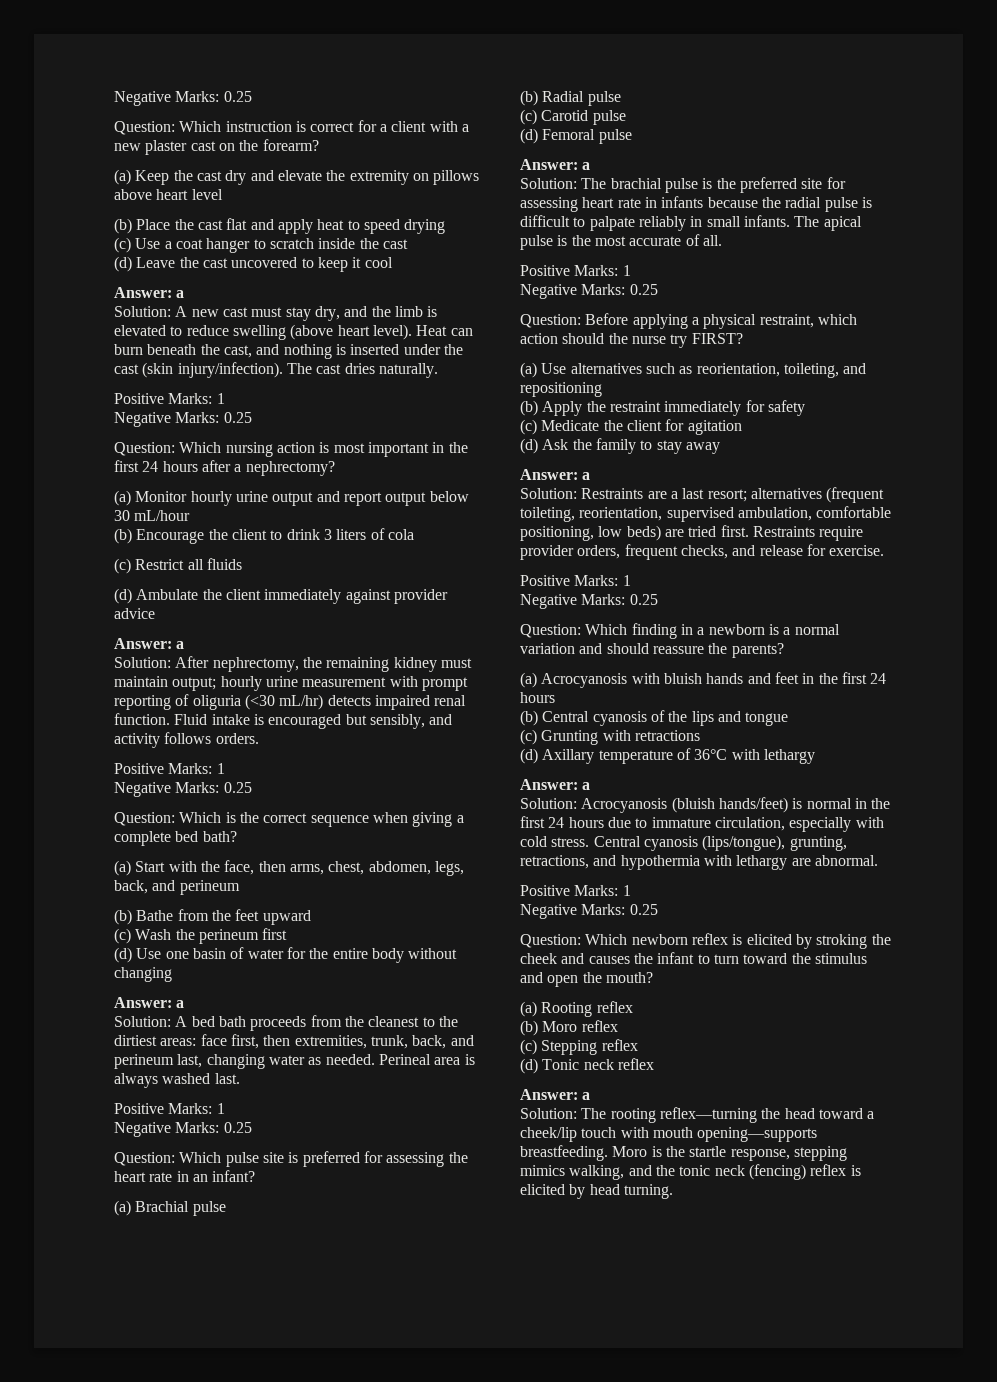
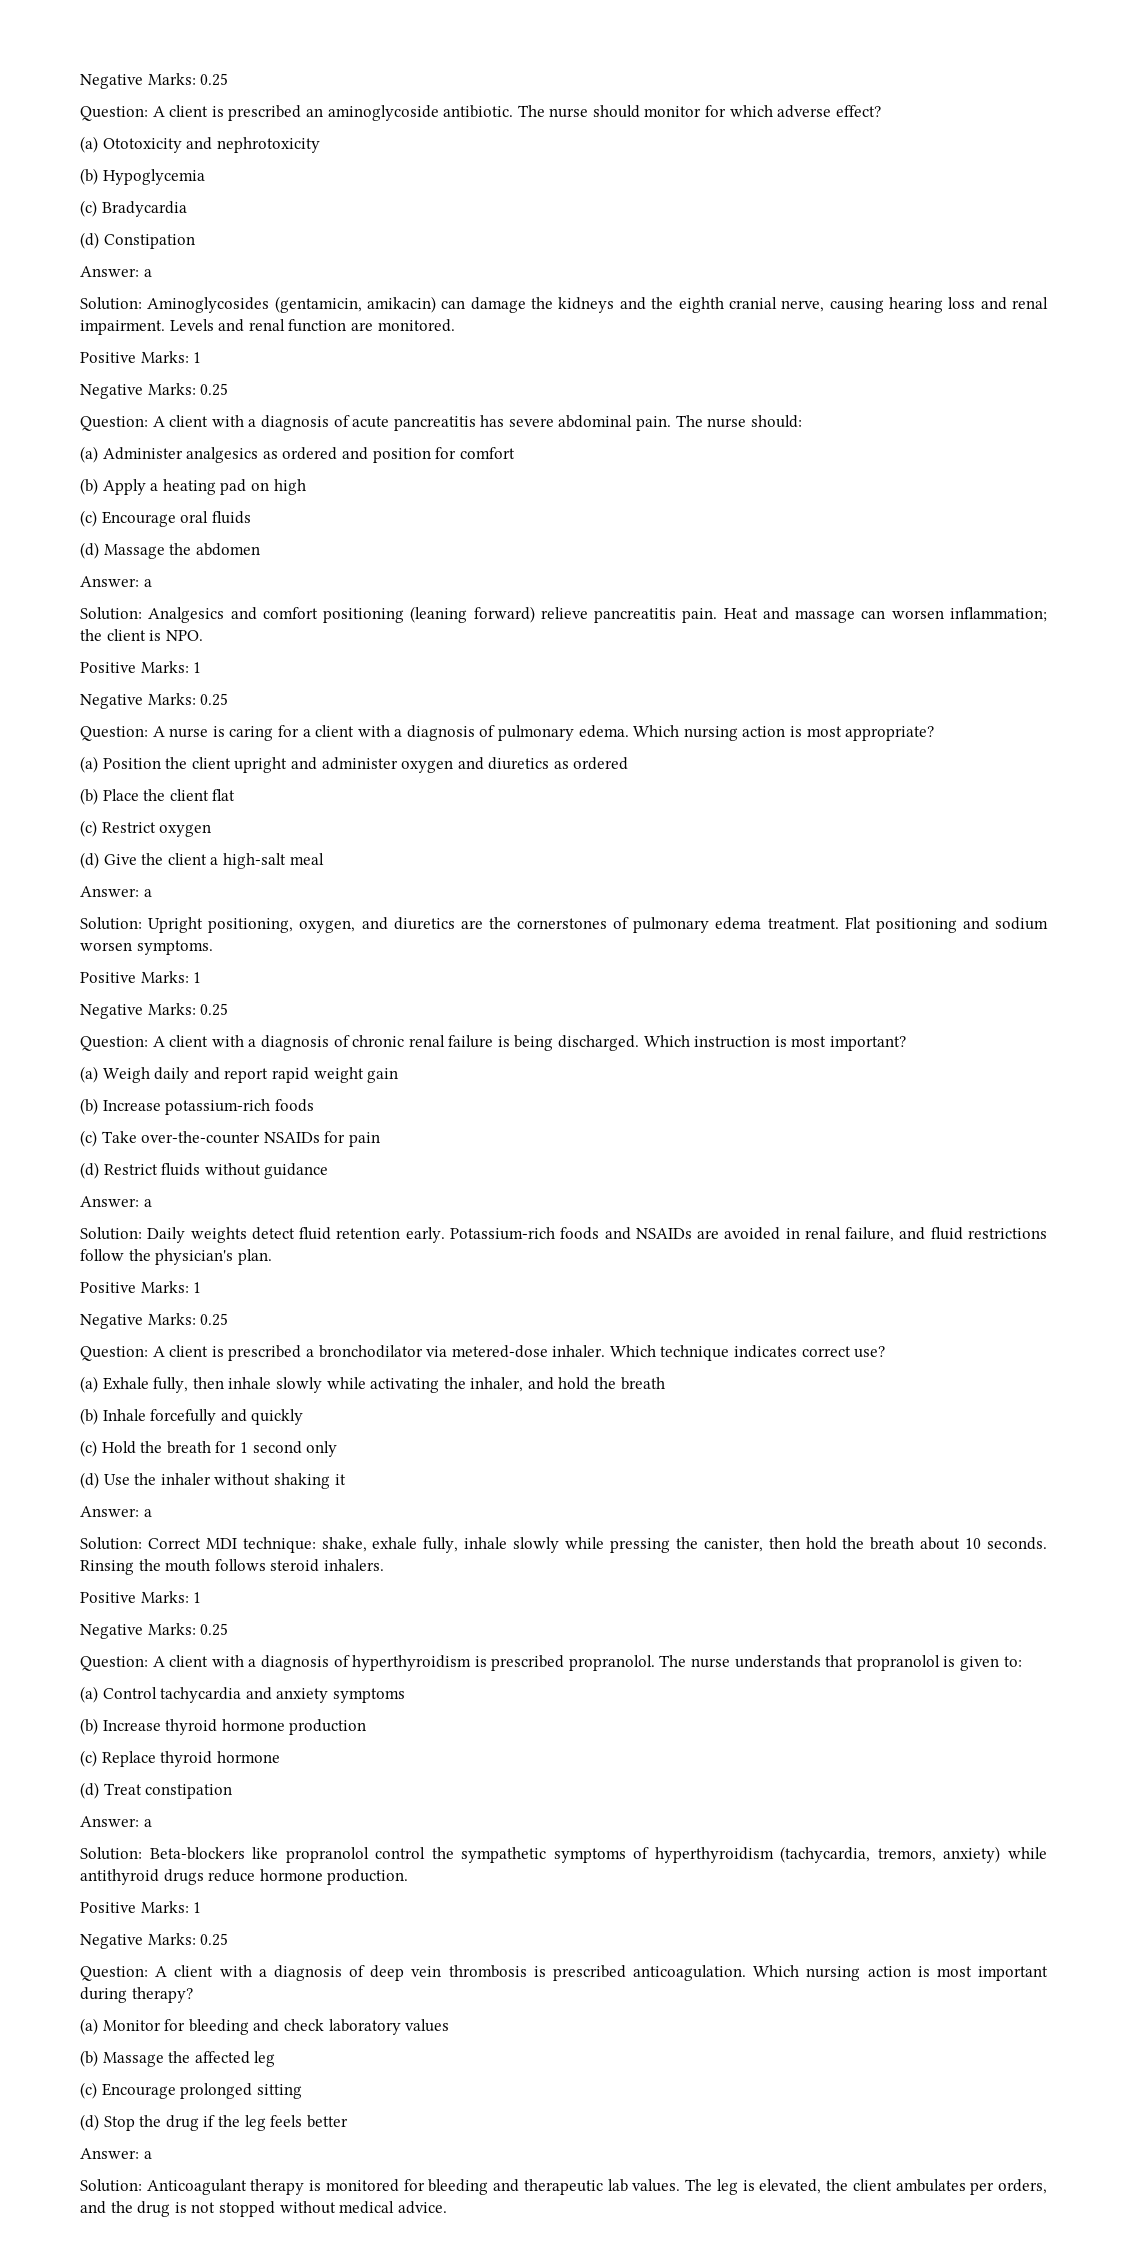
[114,91,252,106] [114,120,469,135] [114,139,319,155] [114,169,480,185] [114,189,223,200] [114,218,446,234] [114,237,408,253] [114,256,393,272] [114,287,185,298] [114,306,438,321] [114,324,473,340] [114,344,463,359] [114,362,438,378] [114,393,225,404] [114,412,252,427] [114,442,468,457] [114,460,335,476] [114,490,469,506] [114,510,191,521] [114,528,414,544] [114,558,204,574] Negative Marks: 0.25 // Question: Which instruction is correct for a client with a new plaster cast on the forearm? // (a) Keep the cast dry and elevate the extremity on pillows above heart level // (b) Place the cast flat and apply heat to speed drying // (c) Use a coat hanger to scratch inside the cast // (d) Leave the cast uncovered to keep it cool // Answer: a // Solution: A new cast must stay dry, and the limb is elevated to reduce swelling (above heart level). Heat can burn beneath the cast, and nothing is inserted under the cast (skin injury/infection). The cast dries naturally. // Positive Marks: 1 // Negative Marks: 0.25 // Question: Which nursing action is most important in the first 24 hours after a nephrectomy? // (a) Monitor hourly urine output and report output below 30 mL/hour // (b) Encourage the client to drink 3 liters of cola // (c) Restrict all -> [80,73,229,89] [80,105,881,121] [80,136,320,153] [80,168,205,185] [80,200,187,217] [80,232,195,249] [80,266,152,277] [80,296,1049,313] [80,319,455,335] [80,351,202,363] [80,383,229,399] [80,415,802,431] [80,446,515,463] [80,478,306,495] [80,510,209,527] Negative Marks: 0.25 // Question: A client is prescribed an aminoglycoside antibiotic. The nurse should monitor for which adverse effect? // (a) Ototoxicity and nephrotoxicity // (b) Hypoglycemia // (c) Bradycardia // (d) Constipation // Answer: a // Solution: Aminoglycosides (gentamicin, amikacin) can damage the kidneys and the eighth cranial nerve, causing hearing loss and renal impairment. Levels and renal function are monitored. // Positive Marks: 1 // Negative Marks: 0.25 // Question: A client with a diagnosis of acute pancreatitis has severe abdominal pain. The nurse should: // (a) Administer analgesics as ordered and position for comfort // (b) Apply a heating pad on high // (c) Encourage oral
[136,589,448,604] [114,608,155,619] [114,638,185,649] [114,656,472,672] [114,676,468,691] [114,694,467,710] [114,713,453,729] [114,732,259,748] [114,763,225,774] [114,782,252,797] [114,812,464,827] [114,831,237,846] [114,860,464,876] [114,880,240,895] [114,909,311,925] [114,928,288,944] [114,947,458,963] [114,967,172,982] [114,997,185,1008] [114,1015,458,1031] [114,1034,474,1049] [114,1054,475,1069] [114,1073,240,1088] [114,1103,225,1114] [114,1122,252,1137] [114,1151,468,1167] [114,1170,256,1182] [114,1200,226,1216] [520,90,621,106] [520,109,626,125] [520,128,632,144] [520,159,591,170] [520,177,846,193] [520,196,872,212] [520,215,862,231] [520,234,722,250] [520,265,631,276] [520,284,658,299] [520,313,857,329] [520,333,743,348] [520,362,867,378] [520,382,602,397] [520,400,805,416] [520,419,742,435] [520,438,720,454] [520,469,591,480] [520,487,885,503] [520,506,892,522] [520,525,864,541] [520,544,885,560] [520,575,631,586] [520,594,658,609] [520,623,840,639] [520,643,784,658] [520,672,887,688] [520,692,555,703] [520,710,789,726] [520,729,700,745] [520,748,815,764] [520,779,591,790] [520,797,891,813] [520,816,884,832] [520,835,847,851] [520,855,878,870] [520,885,631,896] [520,904,658,919] [520,933,891,949] [520,952,867,964] [520,972,653,987] [520,1001,633,1017] [520,1020,618,1036] [520,1039,638,1055] [520,1058,654,1074] [520,1089,591,1100] [520,1107,875,1123] [520,1127,818,1142] [520,1145,847,1161] [520,1164,861,1180] [520,1184,673,1199] Ambulate the client immediately against provider advice // Answer: a // Solution: After nephrectomy, the remaining kidney must maintain output; hourly urine measurement with prompt reporting of oliguria (<30 mL/hr) detects impaired renal function. Fluid intake is encouraged but sensibly, and activity follows orders. // Positive Marks: 1 // Negative Marks: 0.25 // Question: Which is the correct sequence when giving a complete bed bath? // (a) Start with the face, then arms, chest, abdomen, legs, back, and perineum // (b) Bathe from the feet upward // (c) Wash the perineum first // (d) Use one basin of water for the entire body without changing // Answer: a // Solution: A bed bath proceeds from the cleanest to the dirtiest areas: face first, then extremities, trunk, back, and perineum last, changing water as needed. Perineal area is always washed last. // Positive Marks: 1 // Negative Marks: 0.25 // Question: Which pulse site is preferred for assessing the heart rate in an infant? // (a) Brachial pulse // (b) Radial pulse // (c) Carotid pulse // (d) Femoral pulse // Answer: a // Solution: The brachial pulse is the preferred site for assessing heart rate in infants because the radial pulse is difficult to palpate reliably in small infants. The apical pulse is the most accurate of all. // Positive Marks: 1 // Negative Marks: 0.25 // Question: Before applying a physical restraint, which action should the nurse try FIRST? // (a) Use alternatives such as reorientation, toileting, and repositioning // (b) Apply the restraint immediately for safety // (c) Medicate the client for agitation // (d) Ask the family to stay away // Answer: a // Solution: Restraints are a last resort; alternatives (frequent toileting, reorientation, supervised ambulation, comfortable positioning, low beds) are tried first. Restraints require provider orders, frequent checks, and release for exercise. // Positive Marks: 1 // Negative Marks: 0.25 // Question: Which finding in a newborn is a normal variation and should reassure the parents? // (a) Acrocyanosis with bluish hands and feet in the first 24 hours // (b) Central cyanosis of the lips and tongue // (c) Grunting with retractions // (d) Axillary temperature of 36°C with lethargy // Answer: a // Solution: Acrocyanosis (bluish hands/feet) is normal in the first 24 hours due to immature circulation, especially with cold stress. Central cyanosis (lips/tongue), grunting, retractions, and hypothermia with lethargy are abnormal. // Positive Marks: 1 // Negative Marks: 0.25 // Question: Which newborn reflex is elicited by stroking the cheek and causes the infant to turn toward the stimulus and open the mouth? // (a) Rooting reflex // (b) Moro reflex // (c) Stepping reflex // (d) Tonic neck reflex // Answer: a // Solution: The rooting reflex—turning the head toward a cheek/lip touch with mouth opening—supports breastfeeding. Moro is the startle response, stepping mimics walking, and the tonic neck (fencing) reflex is elicited by head turning. -> [103,543,260,559] [80,576,152,587] [80,606,1047,623] [80,629,203,641] [80,661,202,673] [80,693,229,709] [80,725,935,741] [80,756,629,773] [80,788,236,805] [80,820,212,837] [80,852,324,869] [80,886,152,897] [80,917,1048,933] [80,940,213,955] [80,971,202,983] [80,1003,229,1019] [80,1035,907,1051] [80,1066,399,1083] [80,1098,314,1115] [80,1130,380,1147] [80,1162,329,1179] [80,1196,152,1207] [80,1227,1048,1243] [80,1249,272,1265] [80,1281,202,1293] [80,1313,229,1329] [80,1345,886,1361] [80,1376,665,1393] [80,1408,304,1425] [80,1440,338,1457] [80,1472,346,1489] [80,1506,152,1517] [80,1537,1048,1553] [80,1559,384,1575] [80,1591,202,1603] [80,1623,229,1639] [80,1655,1022,1671] [80,1686,405,1703] [80,1718,367,1735] [80,1750,280,1767] [80,1782,233,1799] [80,1816,152,1827] [80,1846,1047,1863] [80,1869,409,1885] [80,1901,202,1913] [80,1933,229,1949] [80,1965,1048,1981] [80,1987,193,2003] [80,2018,450,2035] [80,2050,276,2067] [80,2082,302,2099] [80,2114,348,2131] [80,2148,152,2159] [80,2179,1047,2195] [80,2201,447,2217] Massage the abdomen // Answer: a // Solution: Analgesics and comfort positioning (leaning forward) relieve pancreatitis pain. Heat and massage can worsen inflammation; the client is NPO. // Positive Marks: 1 // Negative Marks: 0.25 // Question: A nurse is caring for a client with a diagnosis of pulmonary edema. Which nursing action is most appropriate? // (a) Position the client upright and administer oxygen and diuretics as ordered // (b) Place the client flat // (c) Restrict oxygen // (d) Give the client a high-salt meal // Answer: a // Solution: Upright positioning, oxygen, and diuretics are the cornerstones of pulmonary edema treatment. Flat positioning and sodium worsen symptoms. // Positive Marks: 1 // Negative Marks: 0.25 // Question: A client with a diagnosis of chronic renal failure is being discharged. Which instruction is most important? // (a) Weigh daily and report rapid weight gain // (b) Increase potassium-rich foods // (c) Take over-the-counter NSAIDs for pain // (d) Restrict fluids without guidance // Answer: a // Solution: Daily weights detect fluid retention early. Potassium-rich foods and NSAIDs are avoided in renal failure, and fluid restrictions follow the physician's plan. // Positive Marks: 1 // Negative Marks: 0.25 // Question: A client is prescribed a bronchodilator via metered-dose inhaler. Which technique indicates correct use? // (a) Exhale fully, then inhale slowly while activating the inhaler, and hold the breath // (b) Inhale forcefully and quickly // (c) Hold the breath for 1 second only // (d) Use the inhaler without shaking it // Answer: a // Solution: Correct MDI technique: shake, exhale fully, inhale slowly while pressing the canister, then hold the breath about 10 seconds. Rinsing the mouth follows steroid inhalers. // Positive Marks: 1 // Negative Marks: 0.25 // Question: A client with a diagnosis of hyperthyroidism is prescribed propranolol. The nurse understands that propranolol is given to: // (a) Control tachycardia and anxiety symptoms // (b) Increase thyroid hormone production // (c) Replace thyroid hormone // (d) Treat constipation // Answer: a // Solution: Beta-blockers like propranolol control the sympathetic symptoms of hyperthyroidism (tachycardia, tremors, anxiety) while antithyroid drugs reduce hormone production. // Positive Marks: 1 // Negative Marks: 0.25 // Question: A client with a diagnosis of deep vein thrombosis is prescribed anticoagulation. Which nursing action is most important during therapy? // (a) Monitor for bleeding and check laboratory values // (b) Massage the affected leg // (c) Encourage prolonged sitting // (d) Stop the drug if the leg feels better // Answer: a // Solution: Anticoagulant therapy is monitored for bleeding and therapeutic lab values. The leg is elevated, the client ambulates per orders, and the drug is not stopped without medical advice.

